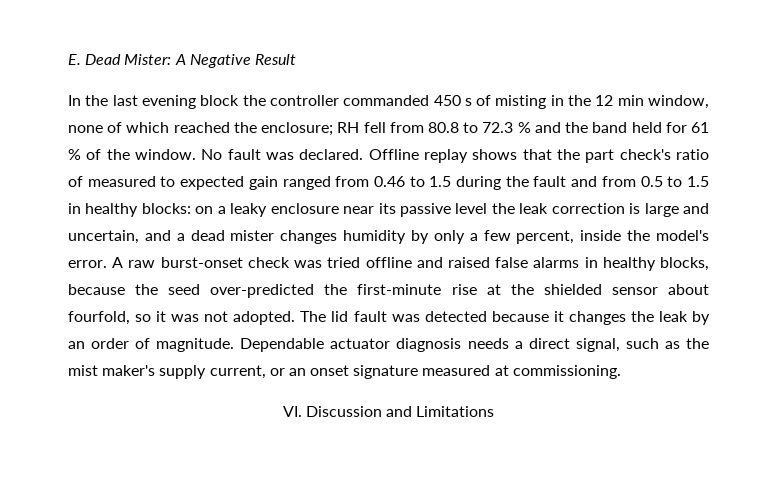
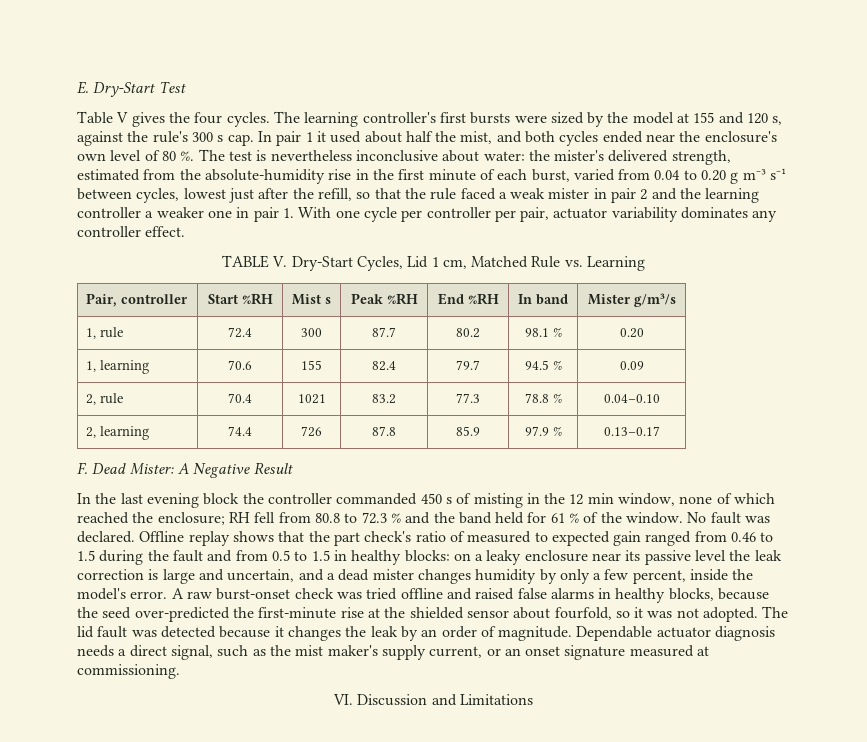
(81, 59) none -> [93,81,186,97] [77,111,783,127] [77,131,777,146] [77,149,731,165] [77,168,787,184] [77,188,760,203] [77,207,778,222] [77,226,186,237] [221,255,646,271] [85,293,188,307] [207,293,273,305] [292,294,331,305] [350,293,418,305] [437,293,499,305] [518,294,568,305] [587,293,676,307] [85,327,123,339] [228,327,252,338] [301,328,322,337] [372,327,396,337] [456,328,480,338] [524,327,562,337] [619,328,644,338] [85,360,149,374] [228,360,252,370] [301,360,322,370] [372,361,396,371] [456,360,480,370] [524,360,562,370] [619,361,644,370] [85,393,123,405] [228,393,252,403] [297,394,326,404] [372,394,396,404] [456,393,480,403] [524,393,562,403] [603,394,660,403] [85,426,149,440] [228,426,252,436] [301,426,322,437] [372,426,396,436] [456,426,480,436] [524,426,562,436] [603,426,660,436] [77,462,88,474] Dry-Start Test // Table V gives the four cycles. The learning controller's first bursts were sized by the model at 155 and 120 s, against the rule's 300 s cap. In pair 1 it used about half the mist, and both cycles ended near the enclosure's own level of 80 %. The test is nevertheless inconclusive about water: the mister's delivered strength, estimated from the absolute-humidity rise in the first minute of each burst, varied from 0.04 to 0.20 g m⁻³ s⁻¹ between cycles, lowest just after the refill, so that the rule faced a weak mister in pair 2 and the learning controller a weaker one in pair 1. With one cycle per controller per pair, actuator variability dominates any controller effect. // TABLE V. Dry-Start Cycles, Lid 1 cm, Matched Rule vs. Learning // Pair, controller | Start %RH | Mist s | Peak %RH | End %RH | In band | Mister g/m³/s // 1, rule | 72.4 | 300 | 87.7 | 80.2 | 98.1 % | 0.20 // 1, learning | 70.6 | 155 | 82.4 | 79.7 | 94.5 % | 0.09 // 2, rule | 70.4 | 1021 | 83.2 | 77.3 | 78.8 % | 0.04–0.10 // 2, learning | 74.4 | 726 | 87.8 | 85.9 | 97.9 % | 0.13–0.17 // F.

